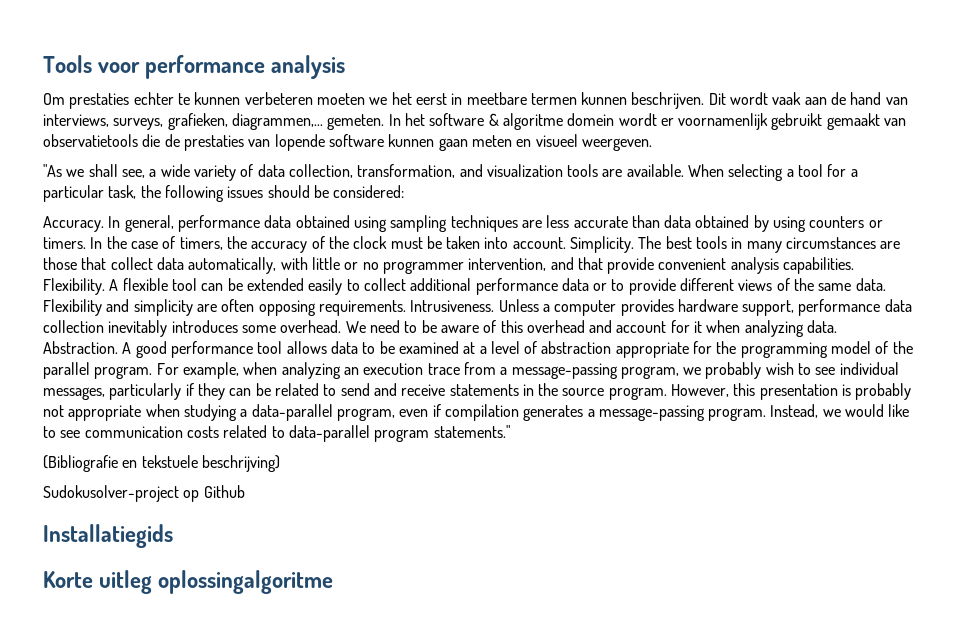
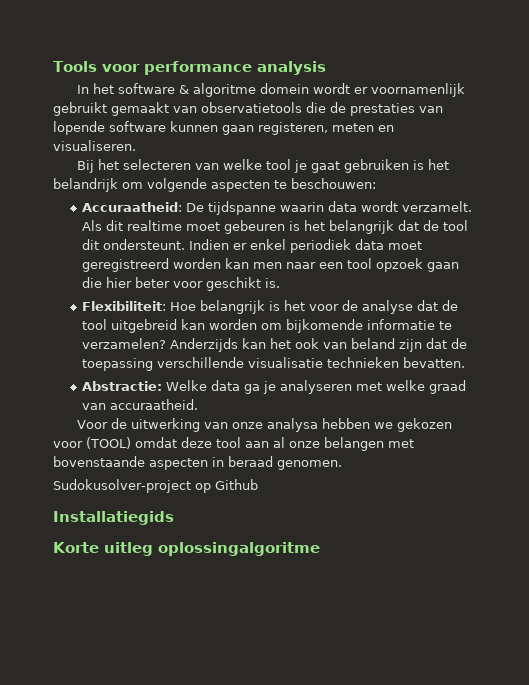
[43,92,908,109] [43,113,385,130] Om prestaties echter te kunnen verbeteren moeten we het eerst in meetbare termen kunnen beschrijven. Dit wordt vaak aan de hand van interviews, surveys, grafieken, diagrammen,... gemeten. -> (326, 68) none
(468, 144) none -> [258,122,328,135] registeren,
[535,134,652,151] [43,164,858,181] [43,185,405,202] [43,215,883,232] [43,236,901,253] [43,257,855,274] [43,278,886,295] [43,299,912,316] [43,320,838,337] [43,341,913,358] [43,362,899,379] [43,383,912,400] [43,404,910,421] [43,425,510,442] [43,455,280,472] visueel weergeven. // "As we shall see, a wide variety of data collection, transformation, and visualization tools are available. When selecting a tool for a particular task, the following issues should be considered: // Accuracy. In general, performance data obtained using sampling techniques are less accurate than data obtained by using counters or timers. In the case of timers, the accuracy of the clock must be taken into account. Simplicity. The best tools in many circumstances are those that collect data automatically, with little or no programmer intervention, and that provide convenient analysis capabilities. Flexibility. A flexible tool can be extended easily to collect additional performance data or to provide different views of the same data. Flexibility and simplicity are often opposing requirements. Intrusiveness. Unless a computer provides hardware support, performance data collection inevitably introduces some overhead. We need to be aware of this overhead and account for it when analyzing data. Abstraction. A good performance tool allows data to be examined at a level of abstraction appropriate for the programming model of the parallel program. For example, when analyzing an execution trace from a message-passing program, we probably wish to see individual messages, particularly if they can be related to send and receive statements in the source program. However, this presentation is probably not appropriate when studying a data-parallel program, even if compilation generates a message-passing program. Instead, we would like to see communication costs related to data-parallel program statements." // (Bibliografie en tekstuele beschrijving) -> [53,140,136,151] [76,159,449,173] [53,178,376,192] [82,201,473,215] [82,220,469,234] [82,239,423,253] [82,258,460,272] [82,277,281,291] [82,300,459,314] [82,319,453,333] [82,338,468,352] [82,357,466,371] [82,380,467,394] [82,399,199,410] [76,418,452,432] [53,437,414,451] [53,456,342,470] visualiseren. // Bij het selecteren van welke tool je gaat gebruiken is het belandrijk om volgende aspecten te beschouwen: // Accuraatheid: De tijdspanne waarin data wordt verzamelt. Als dit realtime moet gebeuren is het belangrijk dat de tool dit ondersteunt. Indien er enkel periodiek data moet geregistreerd worden kan men naar een tool opzoek gaan die hier beter voor geschikt is. // Flexibiliteit: Hoe belangrijk is het voor de analyse dat de tool uitgebreid kan worden om bijkomende informatie te verzamelen? Anderzijds kan het ook van beland zijn dat de toepassing verschillende visualisatie technieken bevatten. // Abstractie: Welke data ga je analyseren met welke graad van accuraatheid. // Voor de uitwerking van onze analysa hebben we gekozen voor (TOOL) omdat deze tool aan al onze belangen met bovenstaande aspecten in beraad genomen.

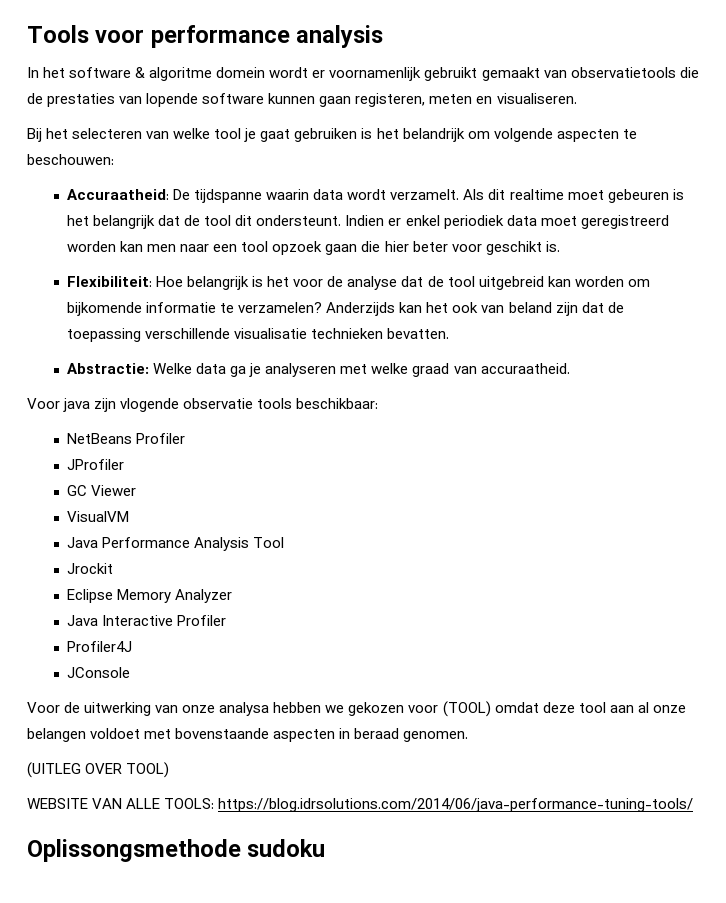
(199, 404) none -> [27,398,379,412] [67,433,186,444] [67,459,125,470] [67,485,137,496] [67,511,130,522] [67,537,285,551] [67,563,114,574] [67,589,233,603] [67,615,227,626] [67,641,133,652] [67,667,131,678] // Voor java zijn vlogende observatie tools beschikbaar: // NetBeans Profiler // JProfiler // GC Viewer // VisualVM // Java Performance Analysis Tool // Jrockit // Eclipse Memory Analyzer // Java Interactive Profiler // Profiler4J // JConsole
(384, 444) none -> [90,728,141,739] voldoet
[53,479,258,493] [53,511,174,525] [53,542,320,556] Sudokusolver-project op Github // Installatiegids // Korte uitleg oplossingalgoritme -> [27,762,170,778] [27,798,694,812] [27,839,326,862] (UITLEG OVER TOOL) // WEBSITE VAN ALLE TOOLS: https://blog.idrsolutions.com/2014/06/java-performance-tuning-tools/ // Oplissongsmethode sudoku

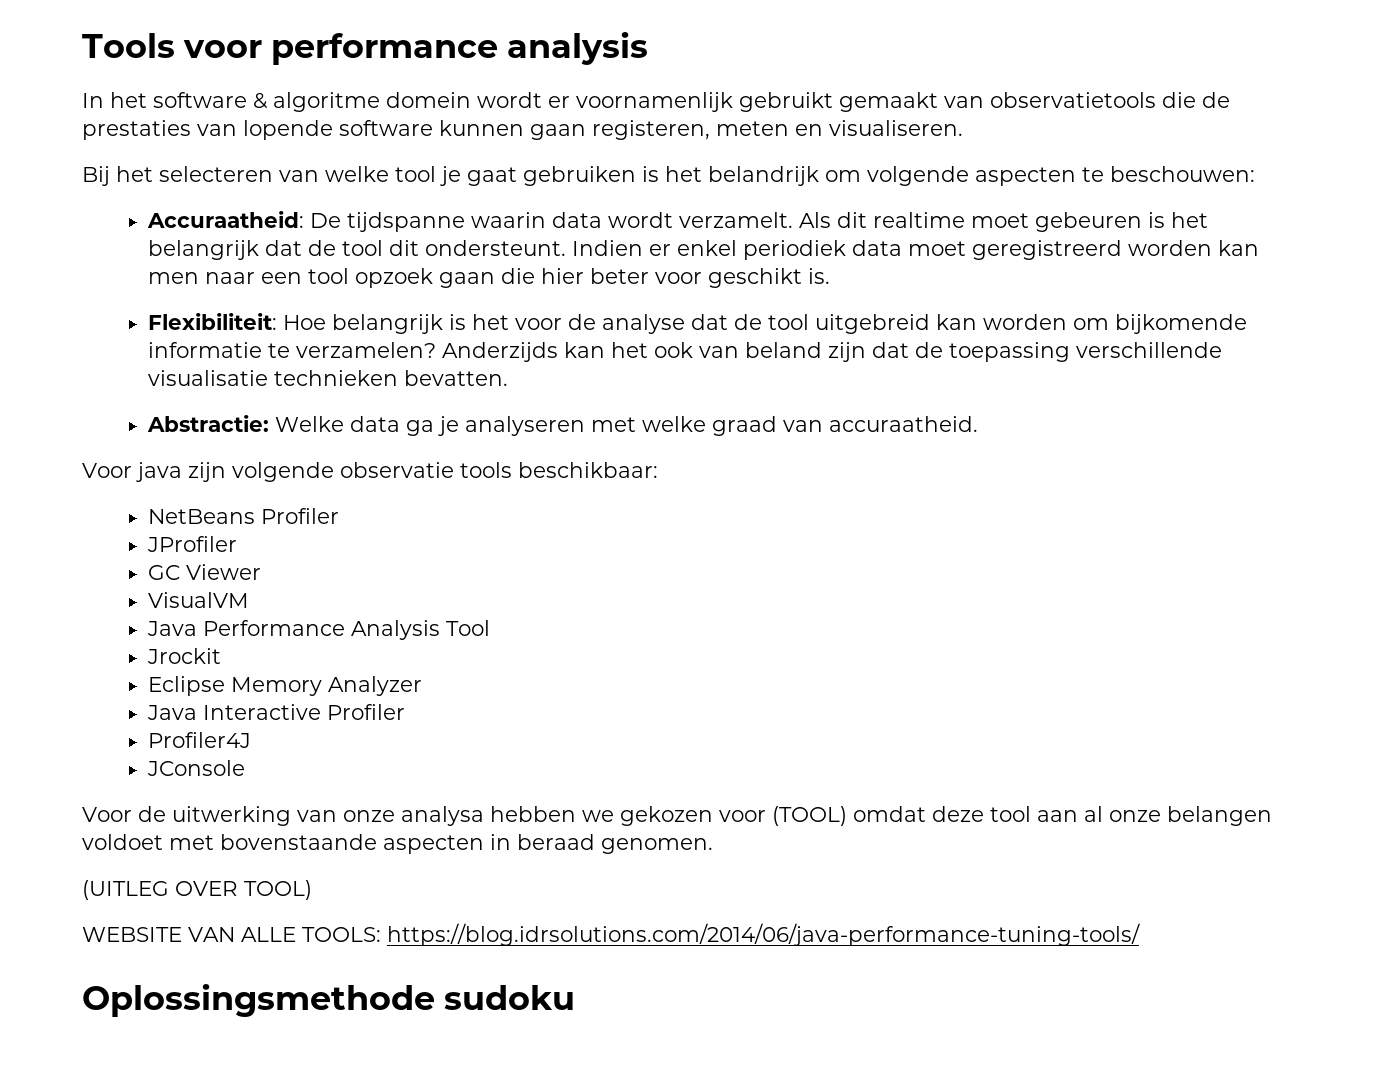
[120,398,180,412] vlogende -> [232,462,334,482] volgende
[27,839,241,862] Oplissongsmethode -> [82,984,435,1017] Oplossingsmethode

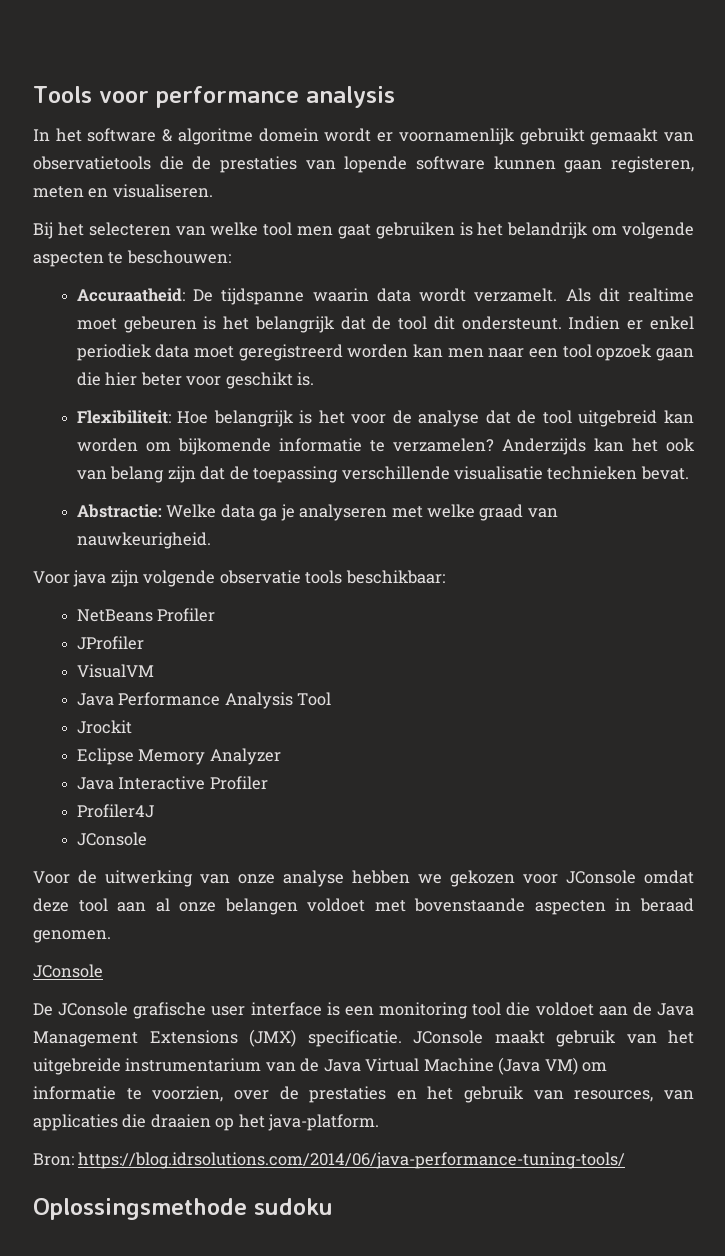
[440,166,461,186] je -> [297,226,334,236] men
[745,342,823,358] beland -> [110,466,165,483] belang
[404,370,509,386] bevatten. -> [640,466,689,480] bevat.
[829,416,979,432] accuraatheid. -> [76,532,211,549] nauwkeurigheid.
[148,564,262,580] // GC Viewer -> (144, 643) none
[401,806,484,826] analysa -> [283,870,344,887] analyse
[772,806,847,826] (TOOL) -> [566,870,636,884] JConsole
[82,880,312,900] [82,927,381,942] (UITLEG OVER TOOL) // WEBSITE VAN ALLE TOOLS: -> [33,964,103,978] [33,1002,694,1019] [33,1029,694,1047] [33,1057,608,1075] [33,1086,694,1103] [33,1114,380,1131] [33,1153,74,1166] JConsole // De JConsole grafische user interface is een monitoring tool die voldoet aan de Java Management Extensions (JMX) specificatie. JConsole maakt gebruik van het uitgebreide instrumentarium van de Java Virtual Machine (Java VM) om informatie te voorzien, over de prestaties en het gebruik van resources, van applicaties die draaien op het java-platform. // Bron:

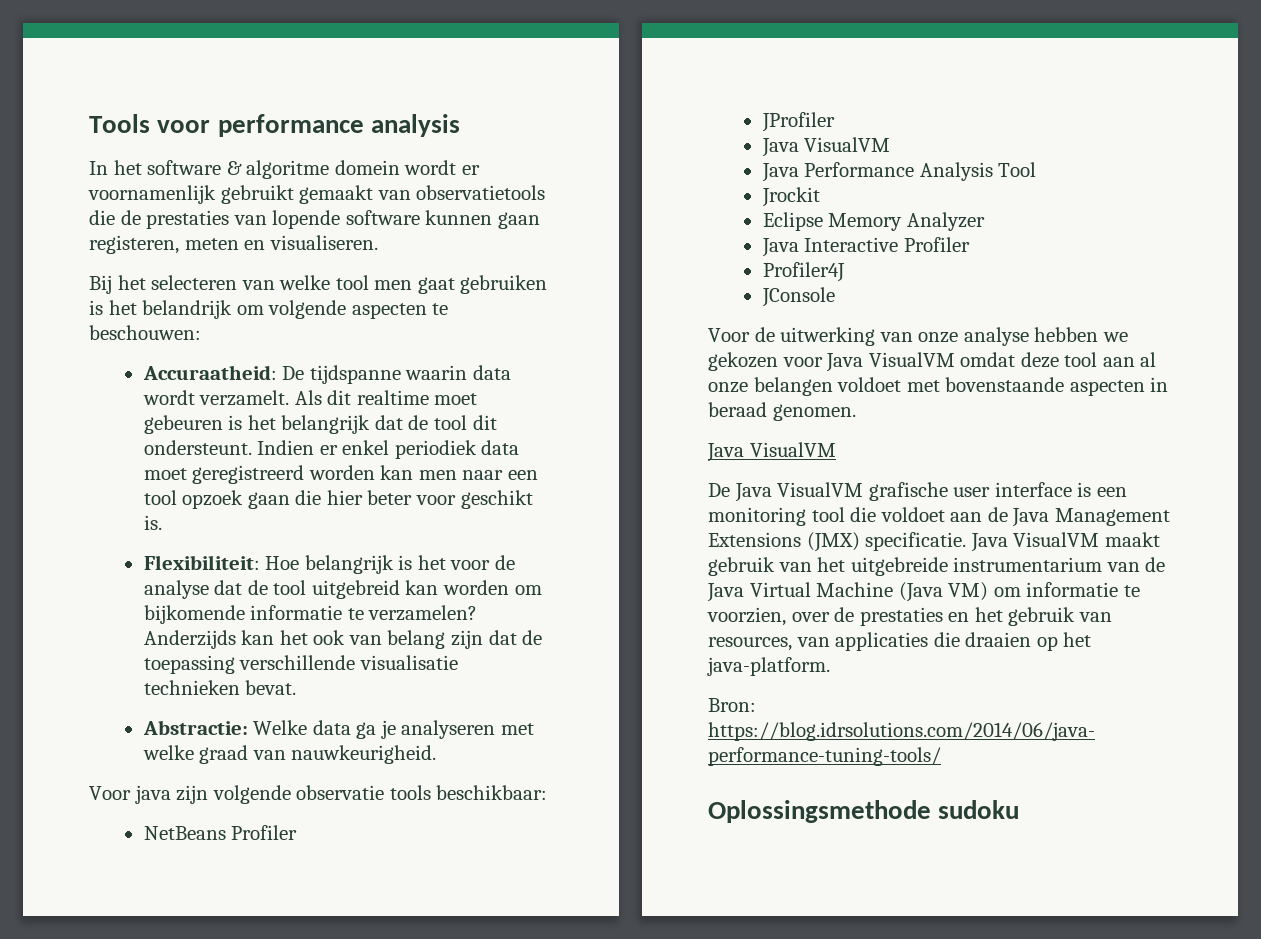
(144, 643) none -> [761,138,799,157] Java
[566,870,636,884] JConsole -> [826,352,955,372] Java VisualVM
[33,964,103,978] [33,1002,129,1016] JConsole // De JConsole -> [707,442,836,462] [708,482,864,502] Java VisualVM // De Java VisualVM
[413,1030,483,1044] JConsole -> [970,532,1100,552] Java VisualVM

